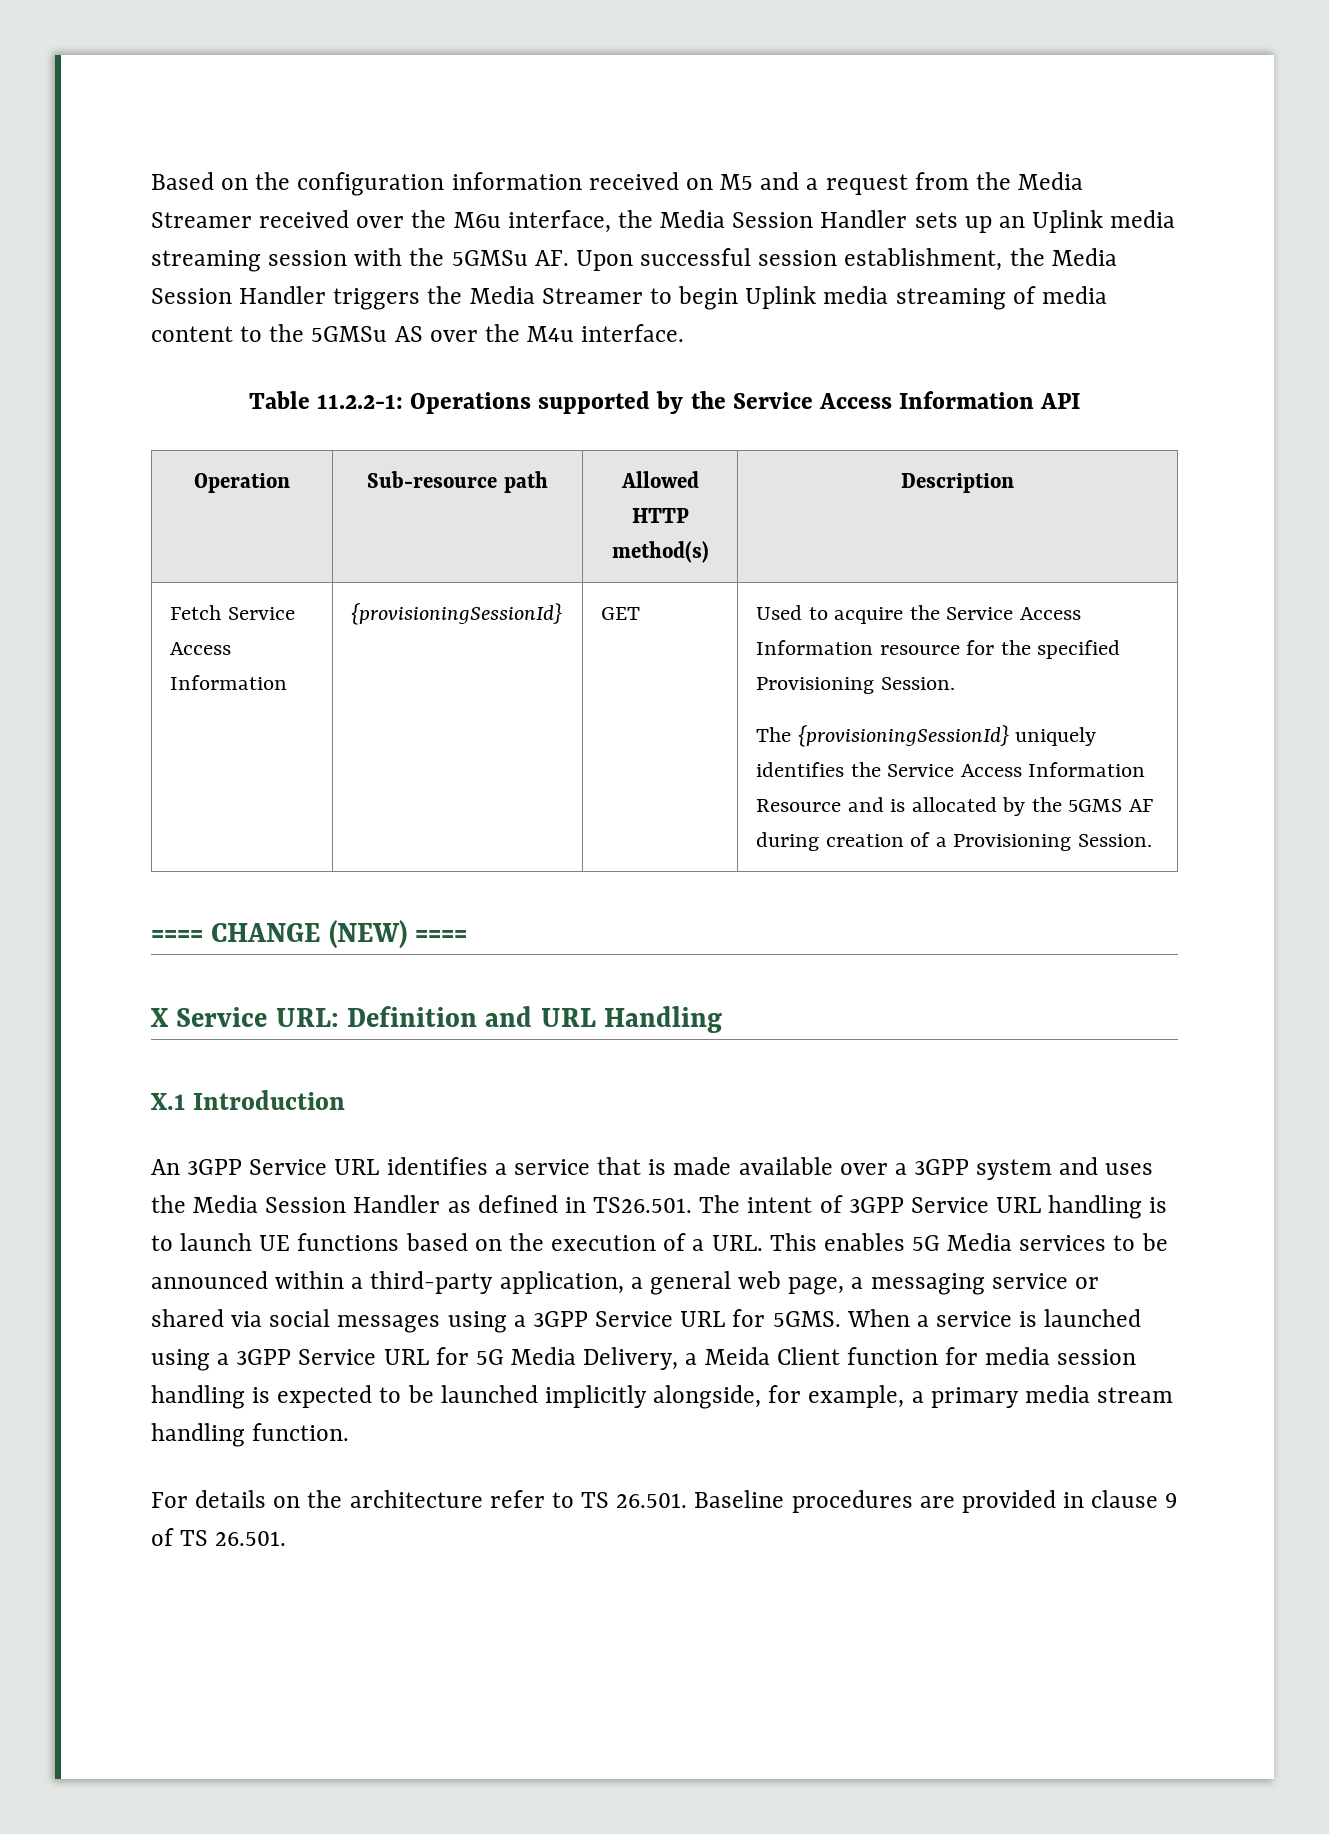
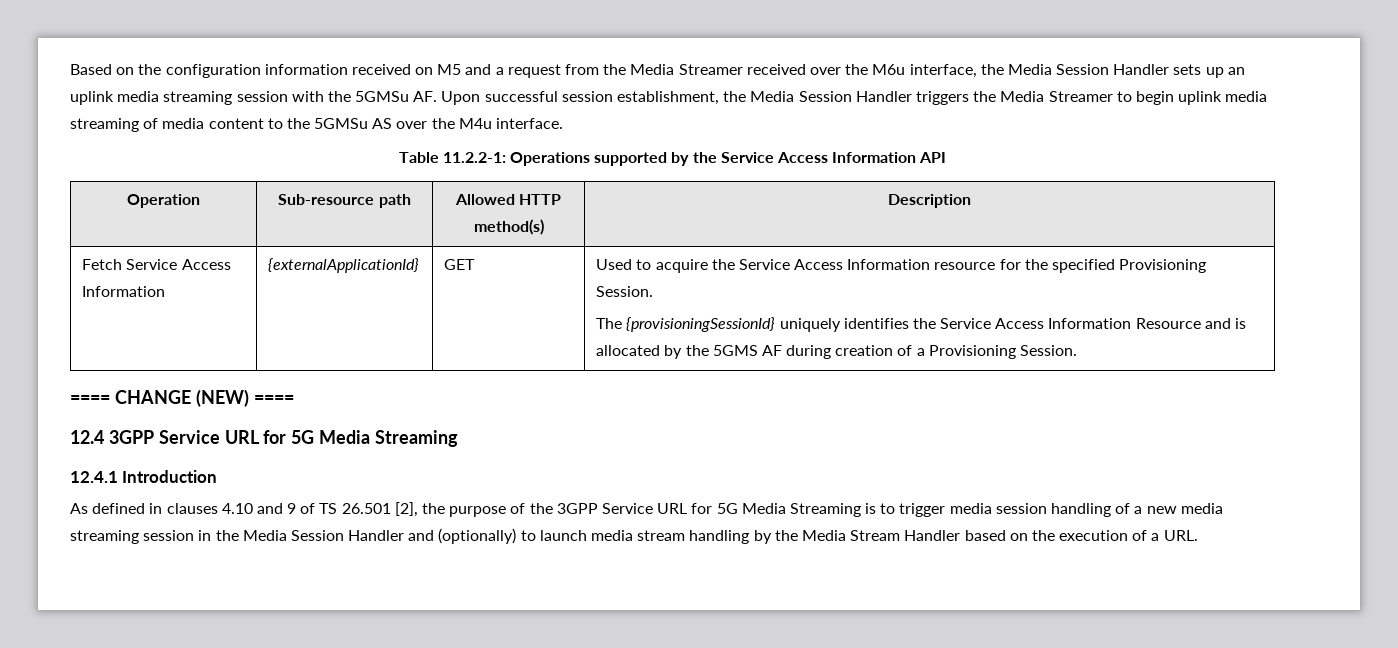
[1032,210,1104,233] Uplink -> [70,91,114,105] uplink
[745,286,817,309] Uplink -> [1178,91,1223,105] uplink
[351,603,563,625] {provisioningSessionId} -> [268,258,420,273] {externalApplicationId}
[150,1006,723,1033] [150,1090,345,1110] [151,1157,1154,1180] [151,1195,1168,1219] [151,1233,400,1251] X Service URL: Definition and URL Handling // X.1 Introduction // An 3GPP Service URL identifies a service that is made available over a 3GPP system and uses the Media Session Handler as defined in TS26.501. The intent of 3GPP Service URL handling is to launch UE functions -> [70,430,459,447] [70,470,218,483] [70,502,1223,517] [70,528,961,544] 12.4 3GPP Service URL for 5G Media Streaming // 12.4.1 Introduction // As defined in clauses 4.10 and 9 of TS 26.501 [2], the purpose of the 3GPP Service URL for 5G Media Streaming is to trigger media session handling of a new media streaming session in the Media Session Handler and (optionally) to launch media stream handling by the Media Stream Handler
[769,1233,1168,1251] [151,1271,1099,1295] [151,1309,1142,1333] [151,1347,1137,1371] [151,1385,1174,1409] [151,1423,350,1447] [151,1490,1178,1513] [151,1528,287,1546] This enables 5G Media services to be announced within a third-party application, a general web page, a messaging service or shared via social messages using a 3GPP Service URL for 5GMS. When a service is launched using a 3GPP Service URL for 5G Media Delivery, a Meida Client function for media session handling is expected to be launched implicitly alongside, for example, a primary media stream handling function. // For details on the architecture refer to TS 26.501. Baseline procedures are provided in clause 9 of TS 26.501. -> (1198, 535) none

